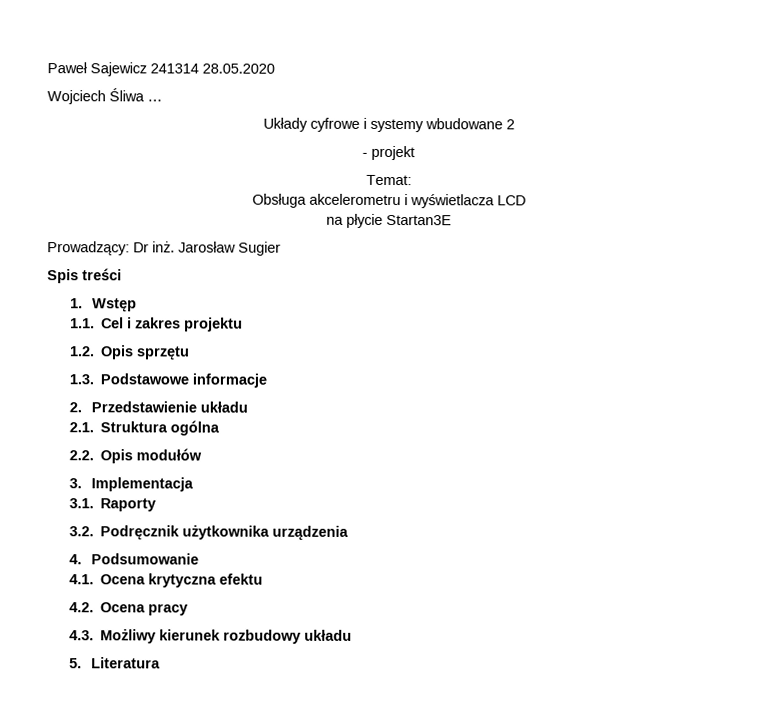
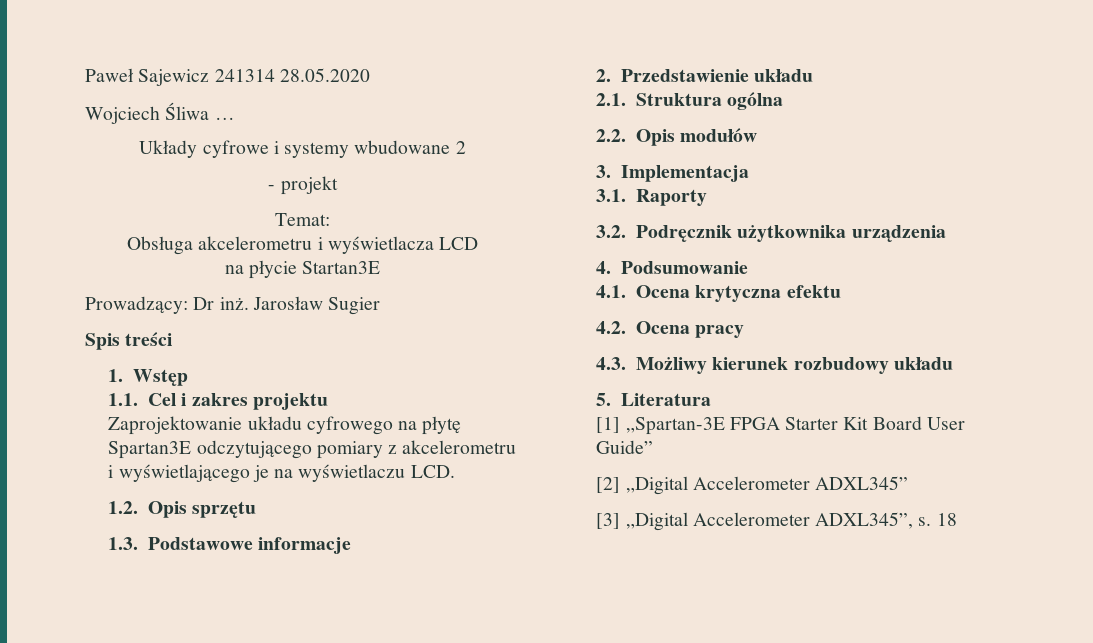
(243, 324) none -> [108,416,462,435] [108,440,517,459] [108,464,455,483] // Zaprojektowanie układu cyfrowego na płytę Spartan3E odczytującego pomiary z akcelerometru i wyświetlającego je na wyświetlaczu LCD.
(162, 663) none -> [596,416,965,435] [596,440,654,454] [596,476,909,495] [596,512,957,531] // [1] „Spartan-3E FPGA Starter Kit Board User Guide” // [2] „Digital Accelerometer ADXL345” // [3] „Digital Accelerometer ADXL345”, s. 18

